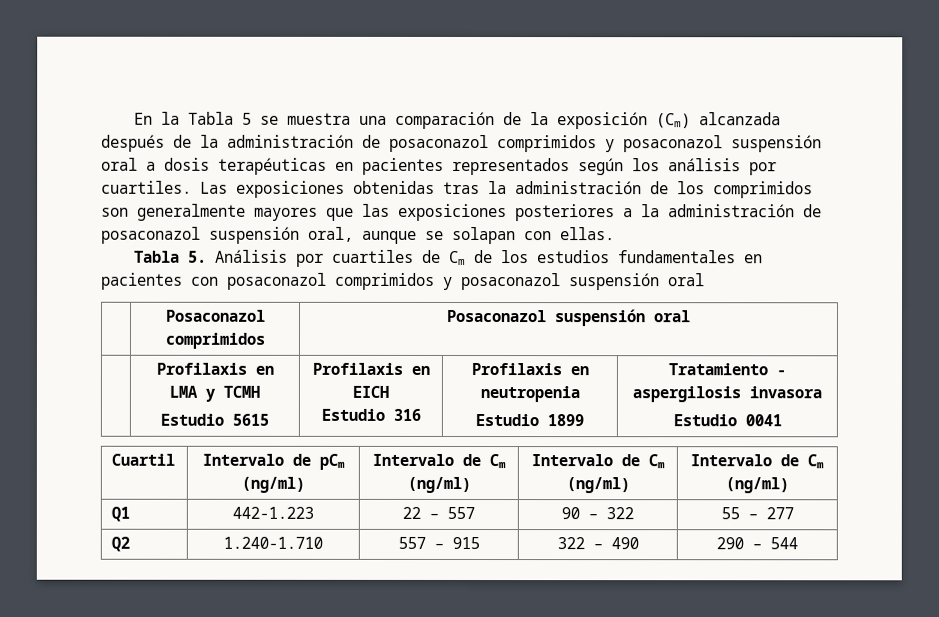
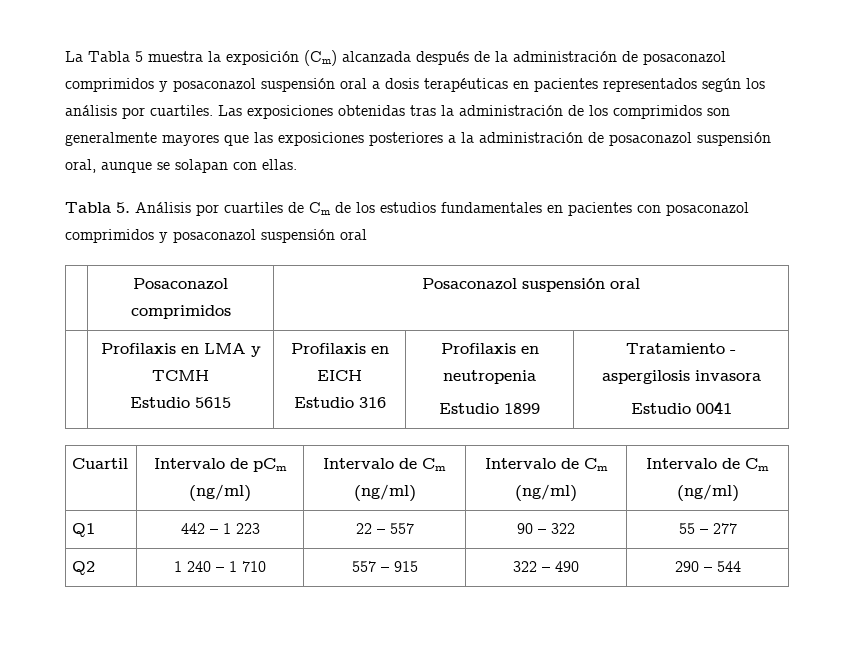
[134,111,523,130] En la Tabla 5 se muestra una comparación de -> [65,51,203,62] La Tabla 5 muestra
[232,506,314,519] 442-1.223 -> [180,523,260,534] 442 – 1 223
[223,536,323,549] 1.240-1.710 -> [174,561,266,572] 1 240 – 1 710

